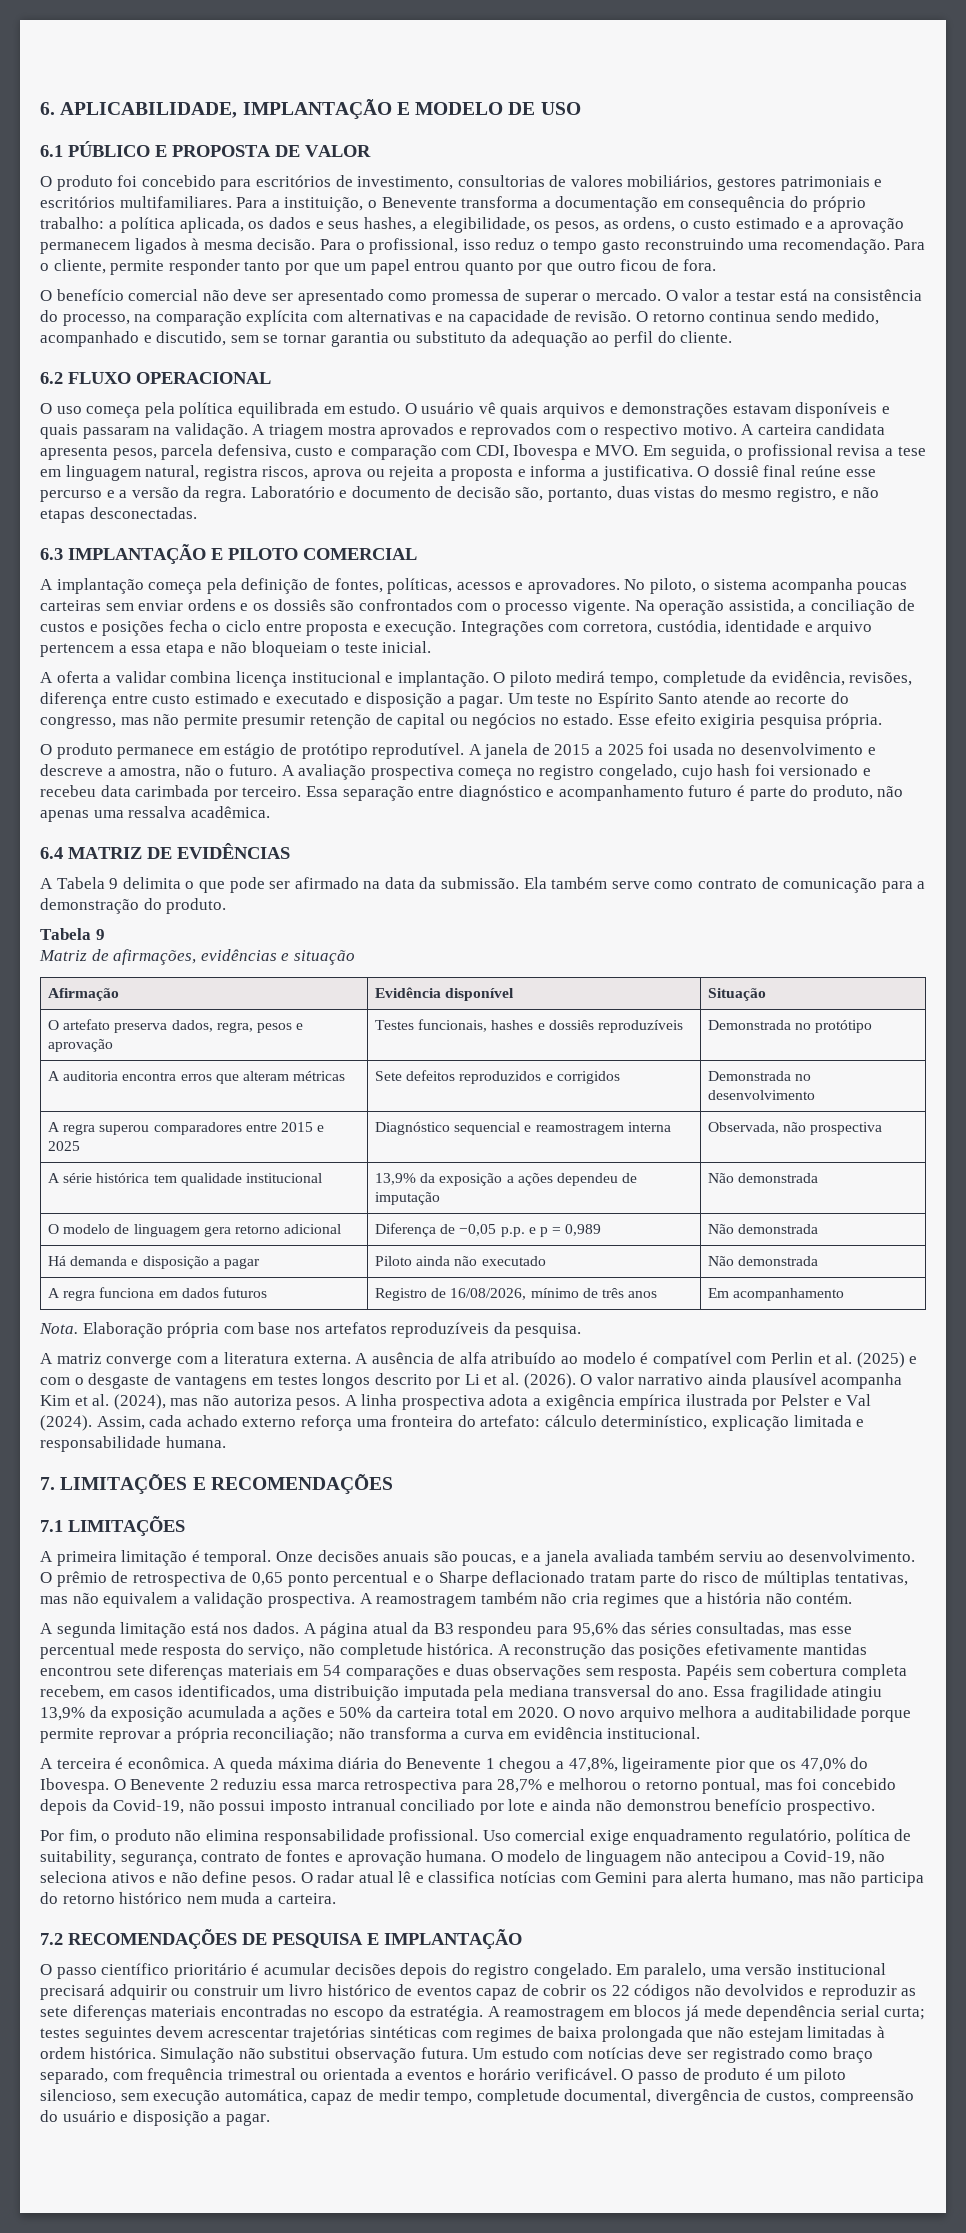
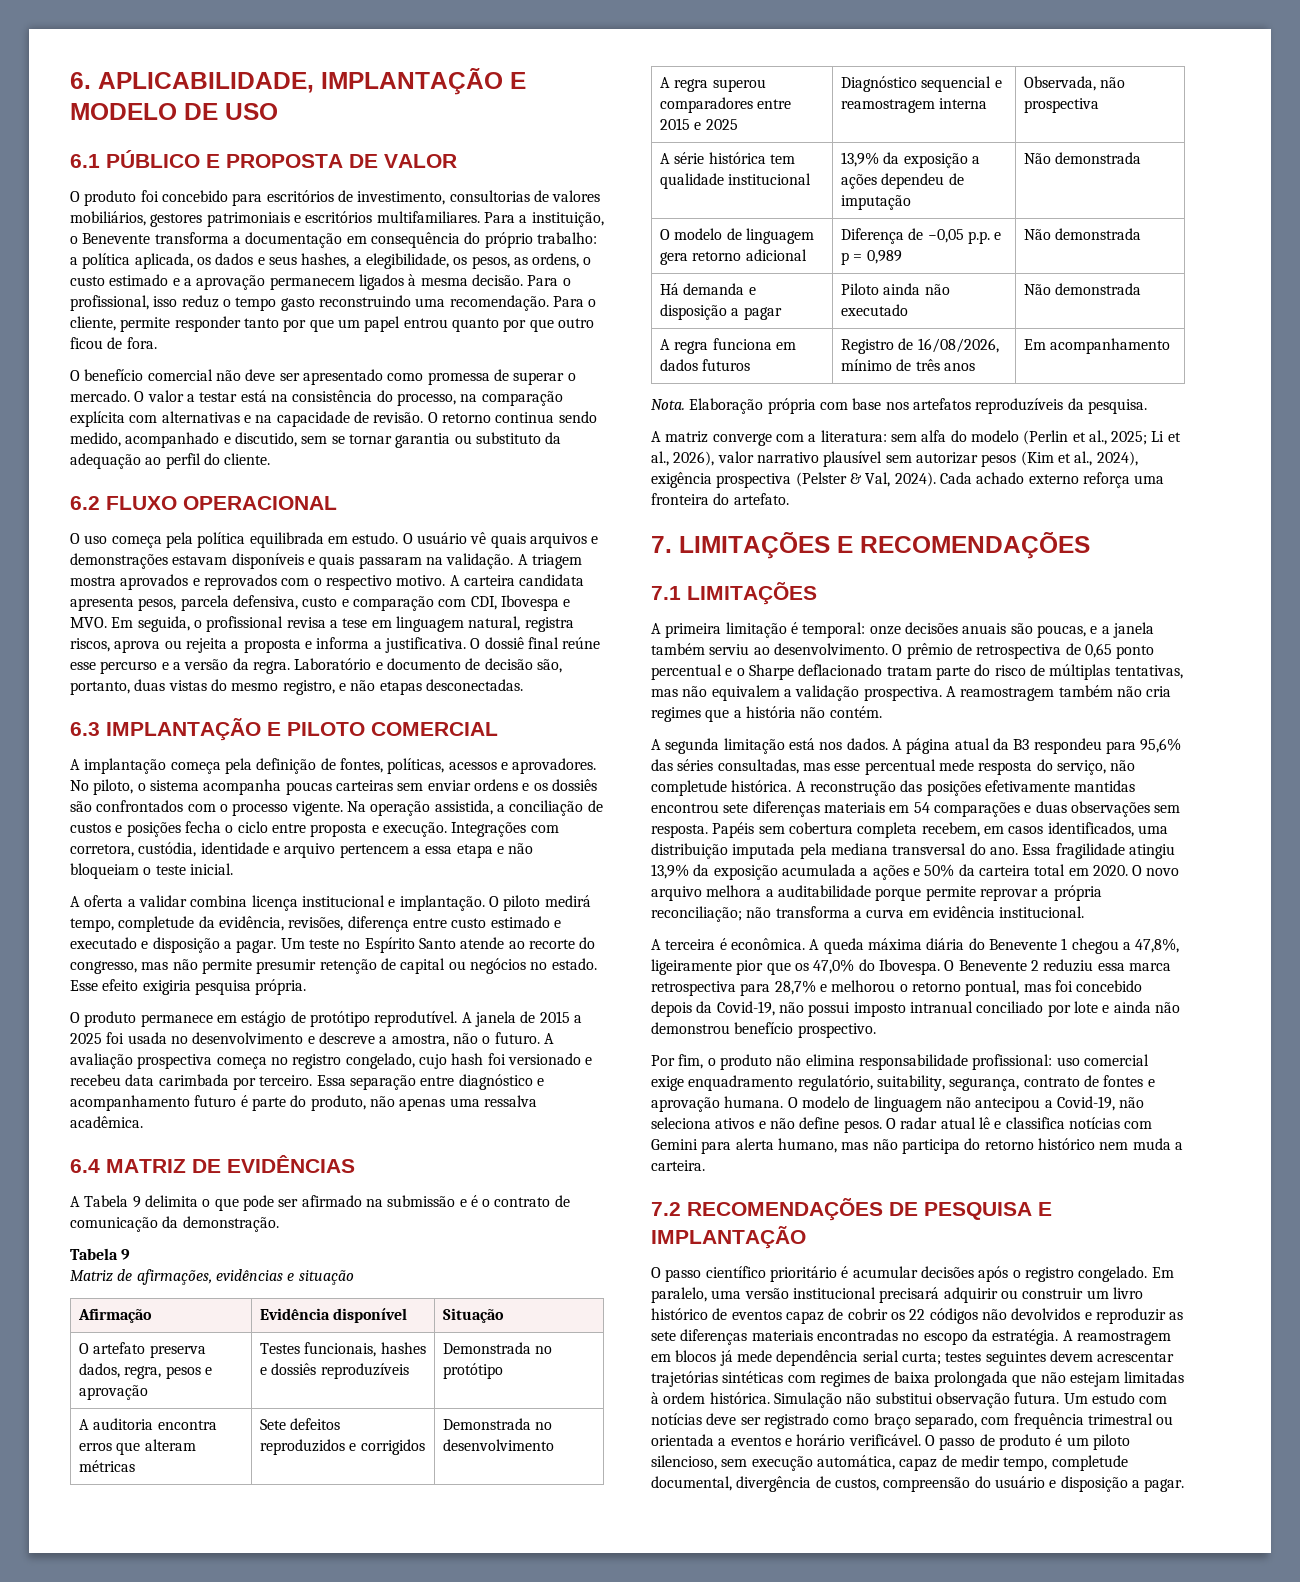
[384,877,926,893] [40,898,227,914] data da submissão. Ela também serve como contrato de comunicação para a demonstração do produto. -> [387,1195,570,1207] [70,1216,279,1232] submissão e é o contrato de comunicação da demonstração.
[223,1352,918,1368] [40,1373,903,1389] [40,1394,872,1410] [40,1415,183,1431] literatura externa. A ausência de alfa atribuído ao modelo é compatível com Perlin et al. (2025) e com o desgaste de vantagens em testes longos descrito por Li et al. (2026). O valor narrativo ainda plausível acompanha Kim et al. (2024), mas não autoriza pesos. A linha prospectiva adota a exigência empírica ilustrada por Pelster e Val (2024). Assim, cada -> [820,430,1181,445] [651,451,1138,467] [651,472,972,488] literatura: sem alfa do modelo (Perlin et al., 2025; Li et al., 2026), valor narrativo plausível sem autorizar pesos (Kim et al., 2024), exigência prospectiva (Pelster & Val, 2024). Cada
[480,1415,865,1431] [40,1436,226,1452] artefato: cálculo determinístico, explicação limitada e responsabilidade humana. -> [733,493,789,505] artefato.
[204,1550,313,1566] temporal. Onze -> [802,622,901,638] temporal: onze
[593,1550,654,1562] avaliada -> (1154, 630) none
[389,1829,511,1845] profissional. Uso -> [972,1054,1080,1070] profissional: uso
[835,1829,912,1845] política de -> (873, 1083) none
[400,1963,470,1979] depois do -> [978,1266,1021,1282] após o

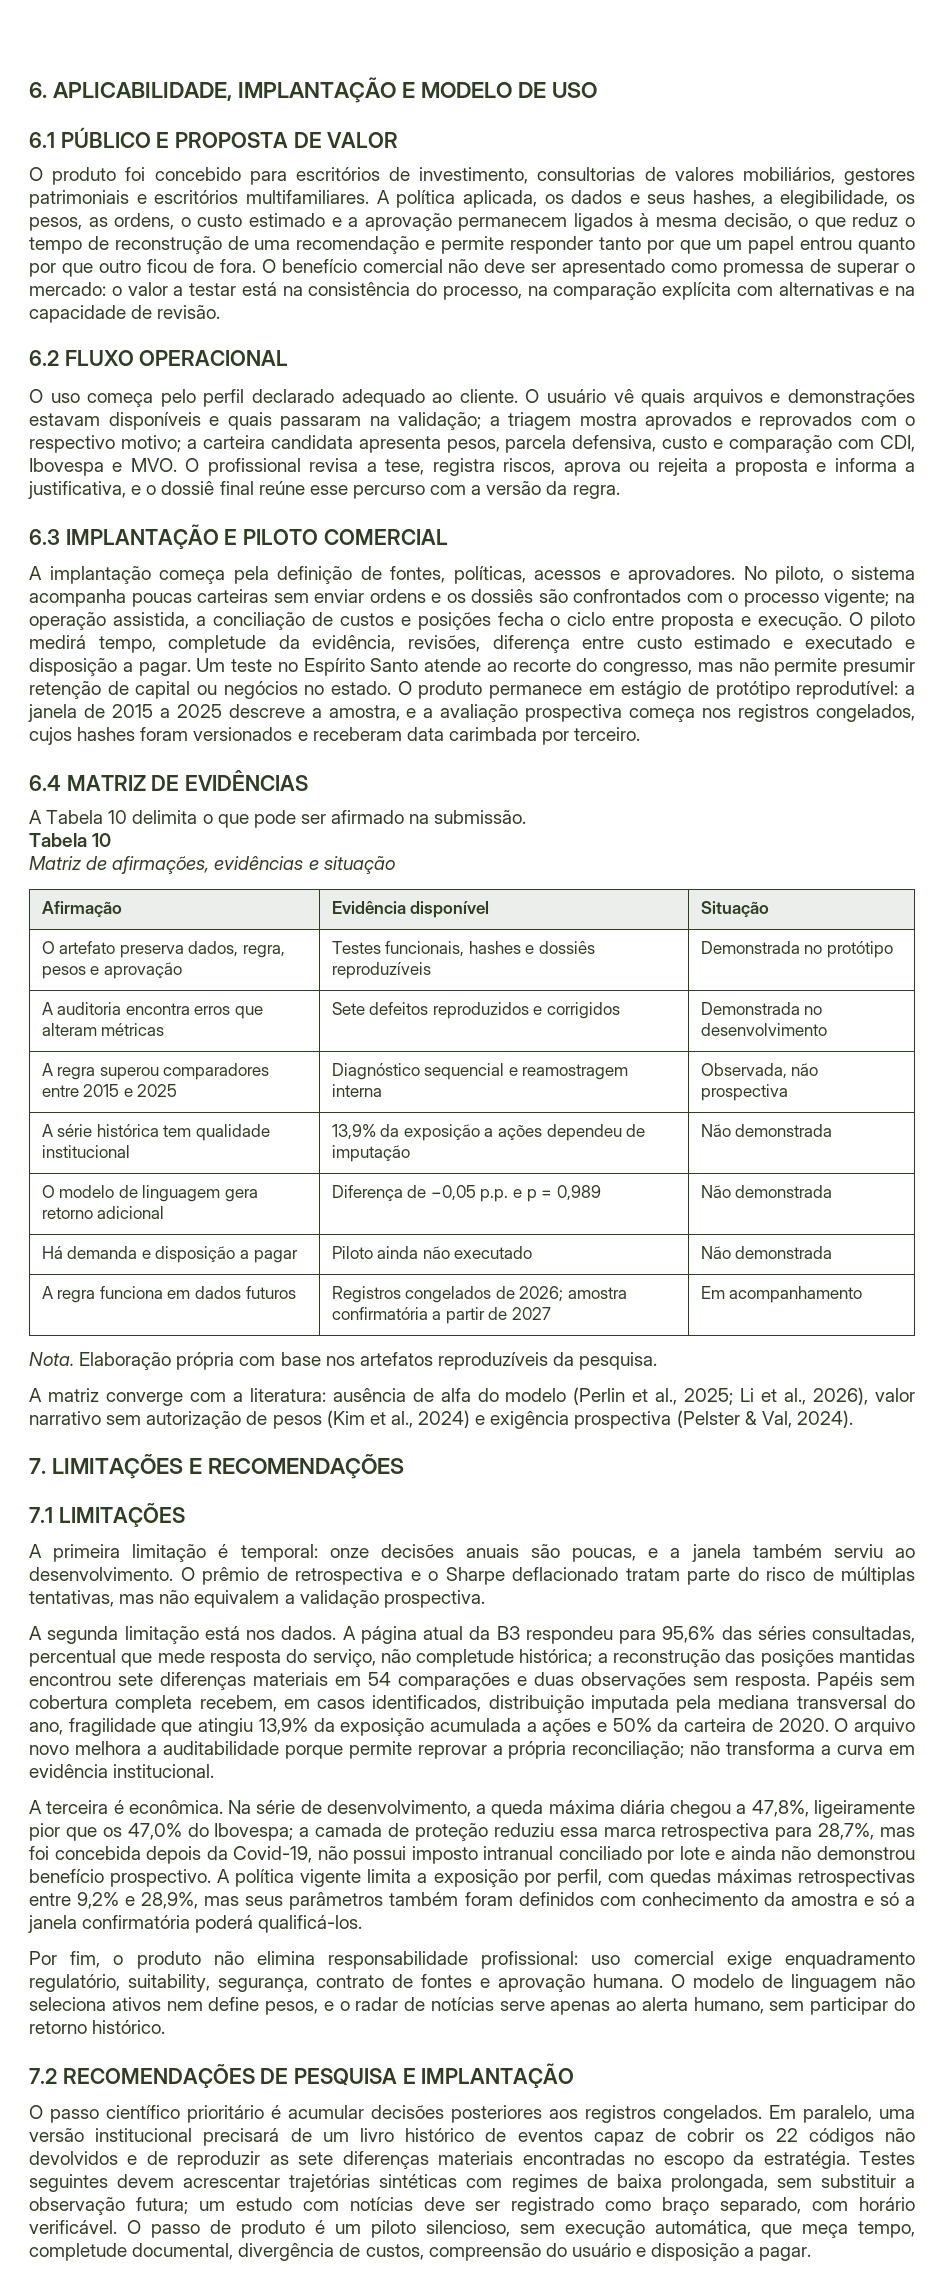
[483,212,604,227] [70,232,597,248] [70,257,78,265] Para a instituição, o Benevente transforma a documentação em consequência do próprio trabalho: a -> [376,190,390,204] A
[471,274,571,286] [70,295,597,311] [70,316,116,331] decisão. Para o profissional, isso reduz o tempo gasto reconstruindo uma recomendação. Para o cliente, -> [723,213,916,231] [29,236,436,254] decisão, o que reduz o tempo de reconstrução de uma recomendação e
(157, 343) // -> (256, 266) none
[70,390,145,402] mercado. O -> [29,282,122,296] mercado: o
[427,411,597,423] [70,432,562,448] [70,453,271,469] O retorno continua sendo medido, acompanhado e discutido, sem se tornar garantia ou substituto da adequação ao perfil do cliente. -> (221, 312) none
[165,532,399,548] pela política equilibrada em estudo. -> [160,389,518,407] pelo perfil declarado adequado ao cliente.
[446,553,528,569] validação. A -> [398,412,500,430] validação; a
[396,575,460,586] motivo. A -> [120,435,197,452] motivo; a
[111,616,521,632] Em seguida, o profissional revisa a tese em linguagem natural, -> [185,458,425,476] O profissional revisa a tese,
[384,637,481,653] justificativa. O -> [28,481,157,499] justificativa, e o
[161,662,169,670] e -> [430,485,467,495] com
[294,658,562,673] [70,679,523,695] Laboratório e documento de decisão são, portanto, duas vistas do mesmo registro, e não etapas desconectadas. -> (620, 492) none
[291,801,366,816] vigente. Na -> [824,589,915,607] vigente; na
[451,822,559,837] [70,842,534,858] [70,863,233,879] [70,895,485,911] Integrações com corretora, custódia, identidade e arquivo pertencem a essa etapa e não bloqueiam o teste inicial. // A oferta a validar combina licença institucional e implantação. -> (843, 621) none
[70,979,307,995] Esse efeito exigiria pesquisa própria. // -> (392, 688) none
[374,1011,472,1027] reprodutível. A -> [796,681,915,699] reprodutível: a
[106,1032,554,1047] [70,1053,593,1069] [70,1074,544,1090] [70,1095,537,1111] [70,1116,143,1128] foi usada no desenvolvimento e descreve a amostra, não o futuro. A avaliação prospectiva começa no registro congelado, cujo hash foi versionado e recebeu data carimbada por terceiro. Essa separação entre diagnóstico e acompanhamento futuro é parte do produto, não apenas uma ressalva acadêmica. -> [228,704,916,722] [29,727,641,745] descreve a amostra, e a avaliação prospectiva começa nos registros congelados, cujos hashes foram versionados e receberam data carimbada por terceiro.
[132,1196,141,1208] 9 -> [108,810,128,824] 10
[387,1195,570,1207] [70,1216,279,1232] [70,1248,131,1260] submissão e é o contrato de comunicação da demonstração. // Tabela 9 -> [434,810,527,824] [29,833,112,847] submissão. // Tabela 10
[841,338,999,354] [841,359,976,371] Registro de 16/08/2026, mínimo de três anos -> [331,1286,627,1303] [331,1307,551,1324] Registros congelados de 2026; amostra confirmatória a partir de 2027
[890,434,917,442] sem -> [332,1388,434,1402] ausência de
[823,451,978,467] plausível sem autorizar -> [106,1411,268,1429] sem autorização de
[1096,451,1138,466] 2024), -> [418,1410,486,1428] 2024) e
[939,472,1165,488] [651,493,789,505] Cada achado externo reforça uma fronteira do artefato. -> (853, 1419) none
[1065,643,1155,659] [651,664,722,680] de 0,65 ponto percentual -> (403, 1576) none
[945,685,1172,701] [651,706,882,722] A reamostragem também não cria regimes que a história não contém. -> (485, 1599) none
[802,759,936,775] mas esse percentual -> [29,1649,153,1667] percentual que
[731,780,806,792] histórica. A -> [519,1649,608,1666] histórica; a
[984,780,1070,792] efetivamente -> (834, 1658) none
[1137,825,1168,834] uma -> (482, 1703) none
[989,843,1125,859] ano. Essa fragilidade -> [29,1718,193,1736] ano, fragilidade que
[1034,864,1180,876] [651,886,702,901] total em 2020. O novo arquivo -> [751,1718,916,1736] [29,1745,69,1755] de 2020. O arquivo novo
[809,938,1068,954] A queda máxima diária do Benevente 1 -> [228,1800,665,1818] Na série de desenvolvimento, a queda máxima diária
[878,959,1039,975] Ibovespa. O Benevente 2 -> [214,1823,488,1841] Ibovespa; a camada de proteção
[774,980,1020,996] 28,7% e melhorou o retorno pontual, -> [818,1823,875,1840] 28,7%,
[1076,980,1143,992] concebido -> [54,1846,141,1860] concebida
(876, 1030) none -> [217,1869,916,1887] [29,1892,915,1910] [28,1915,363,1933] A política vigente limita a exposição por perfil, com quedas máximas retrospectivas entre 9,2% e 28,9%, mas seus parâmetros também foram definidos com conhecimento da amostra e só a janela confirmatória poderá qualificá-los.
[975,1096,1145,1112] [651,1117,1153,1133] [651,1138,1183,1154] [651,1160,705,1171] antecipou a Covid-19, não seleciona ativos e não define pesos. O radar atual lê e classifica notícias com Gemini para alerta humano, mas não participa do retorno histórico nem muda a carteira. -> [29,1997,915,2015] [29,2020,166,2034] seleciona ativos nem define pesos, e o radar de notícias serve apenas ao alerta humano, sem participar do retorno histórico.
[978,1266,1148,1282] após o registro congelado. -> [451,2105,762,2123] posteriores aos registros congelados.
[943,1287,1084,1303] adquirir ou construir -> [290,2128,312,2142] de
(1092, 1316) none -> [146,2151,168,2165] de
[1062,1330,1171,1345] [651,1350,982,1366] A reamostragem em blocos já mede dependência serial curta; testes -> [858,2151,915,2165] Testes
[933,1371,1185,1387] [651,1392,1088,1408] prolongada que não estejam limitadas à ordem histórica. Simulação não substitui observação futura. Um -> [670,2174,916,2192] [29,2197,225,2215] prolongada, sem substituir a observação futura; um
[1013,1413,1174,1429] [651,1434,792,1446] frequência trimestral ou orientada a eventos e -> (849, 2206) none
[899,1455,1000,1471] capaz de medir -> [761,2224,848,2238] que meça

